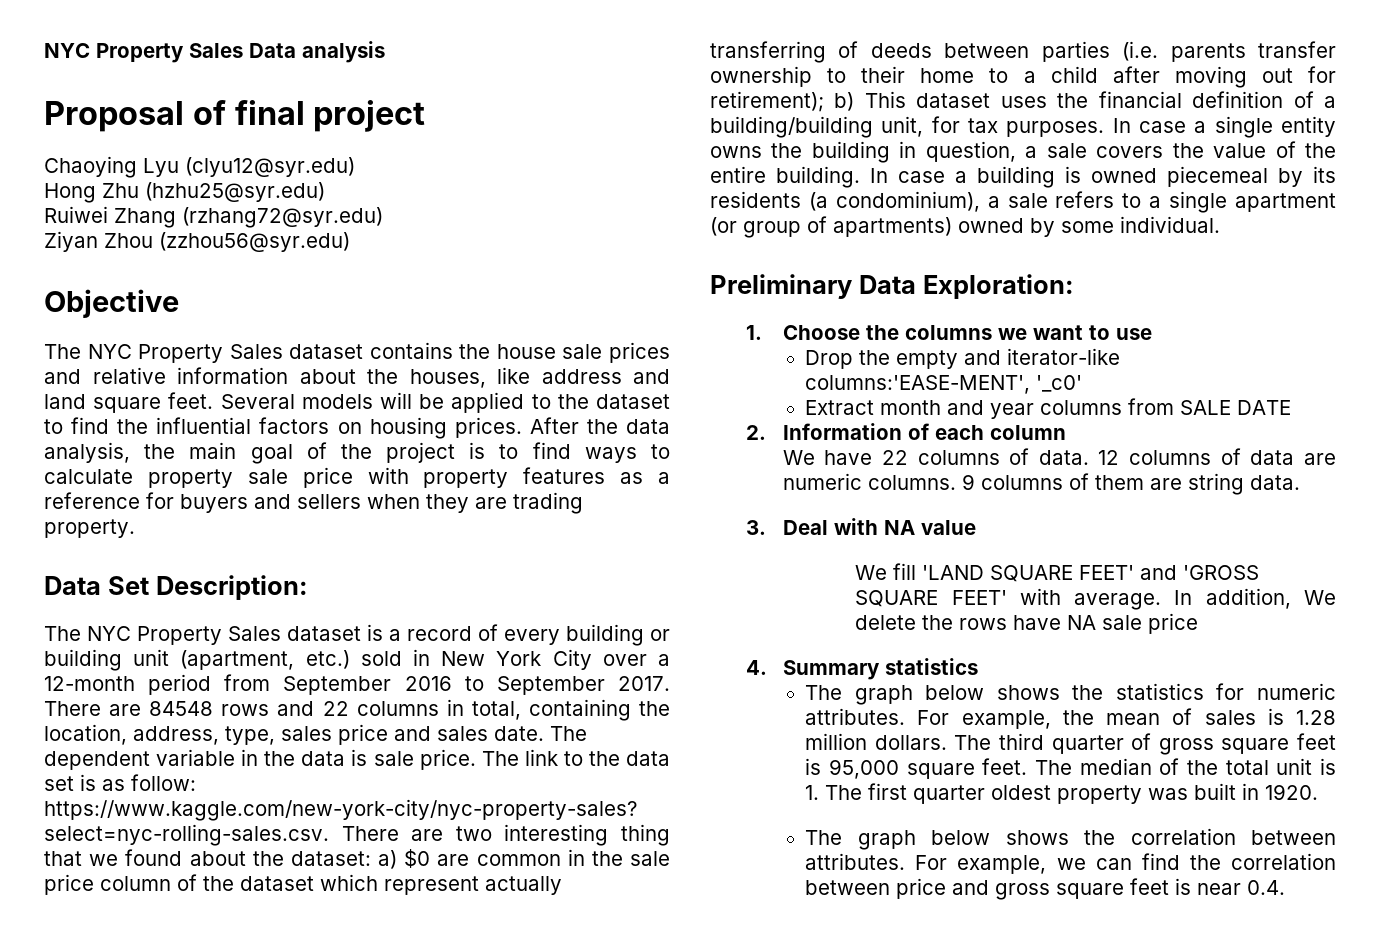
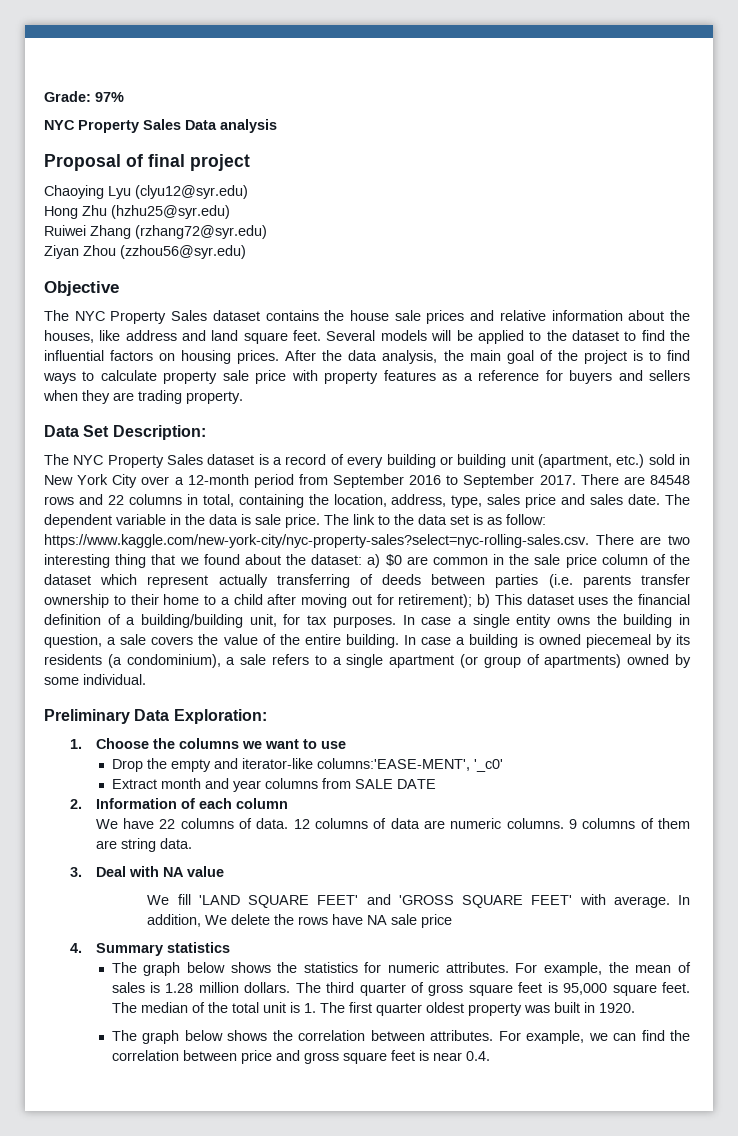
(44, 50) none -> [44,91,124,102] Grade: 97% //

